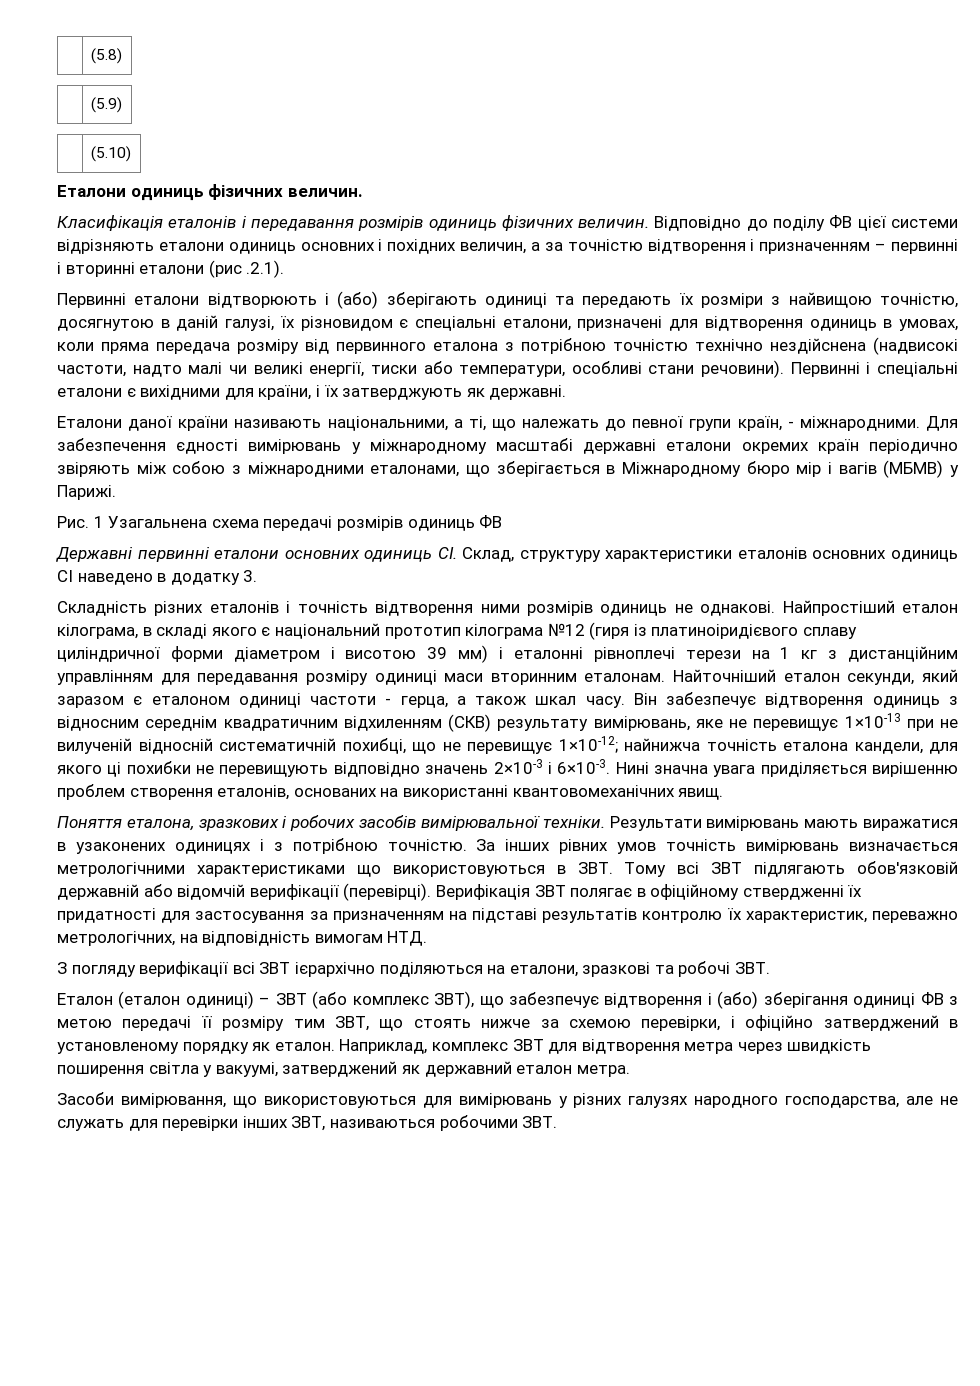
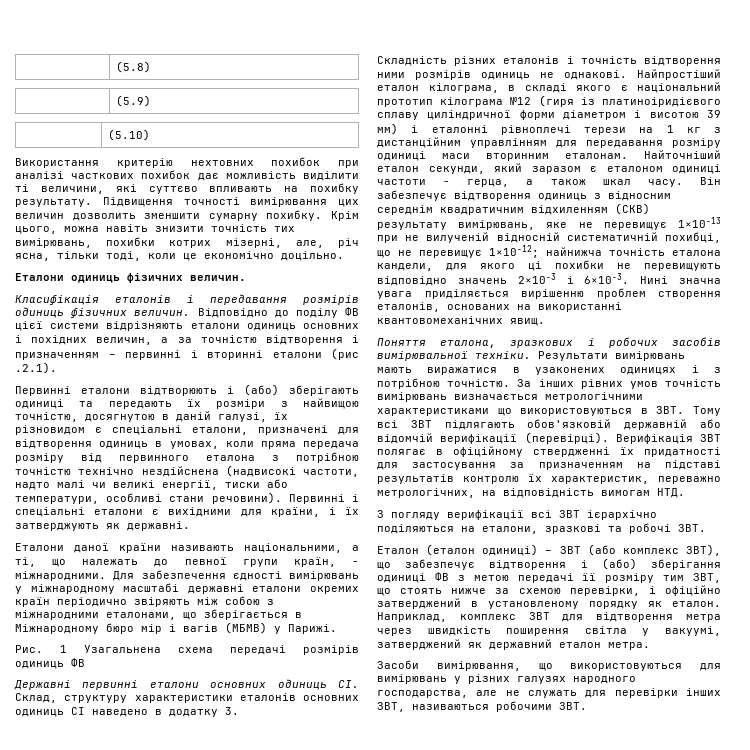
(131, 154) none -> [15,157,359,168] [15,170,359,181] [15,183,359,194] [15,197,359,207] [15,210,359,221] [15,224,295,234] [15,237,359,248] [15,251,344,261] // Використання критерію нехтовних похибок при аналізі часткових похибок дає можливість виділити ті величини, які суттєво впливають на похибку результату. Підвищення точності вимірювання цих величин дозволить зменшити сумарну похибку. Крім цього, можна навіть знизити точність тих вимірювань, похибки котрих мізерні, але, річ ясна, тільки тоді, коли це економічно доцільно.

